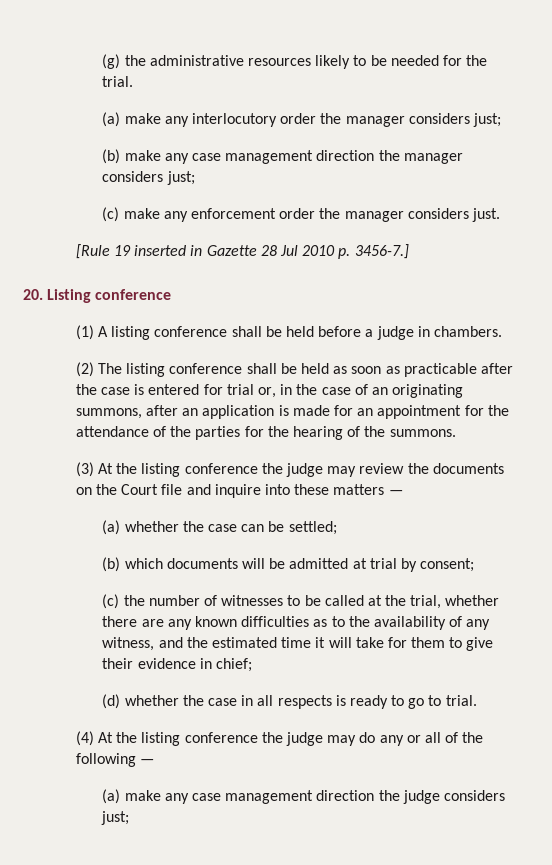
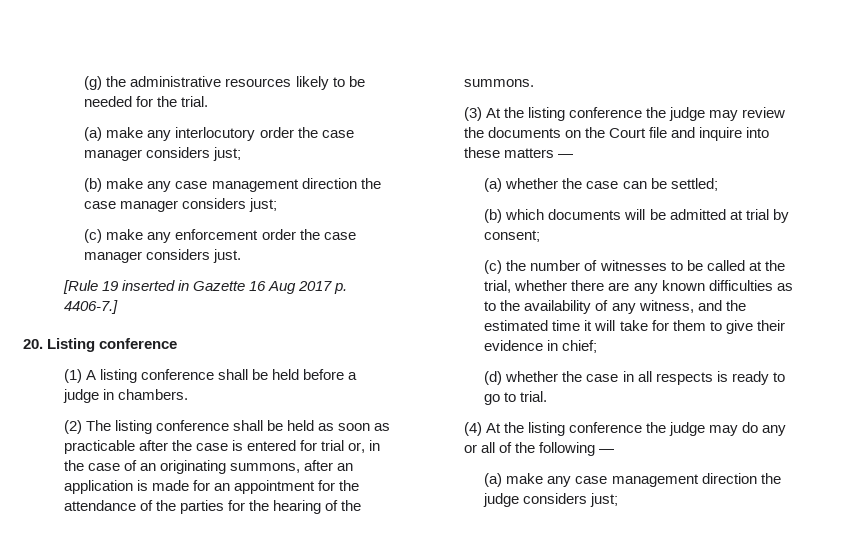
(342, 118) none -> [321,130,354,138] case
(400, 155) none -> [84,201,117,209] case
(341, 213) none -> [323,232,356,240] case
[260,244,409,259] 28 Jul 2010 p. 3456-7.] -> [249,281,348,294] [63,300,118,314] 16 Aug 2017 p. 4406-7.]

